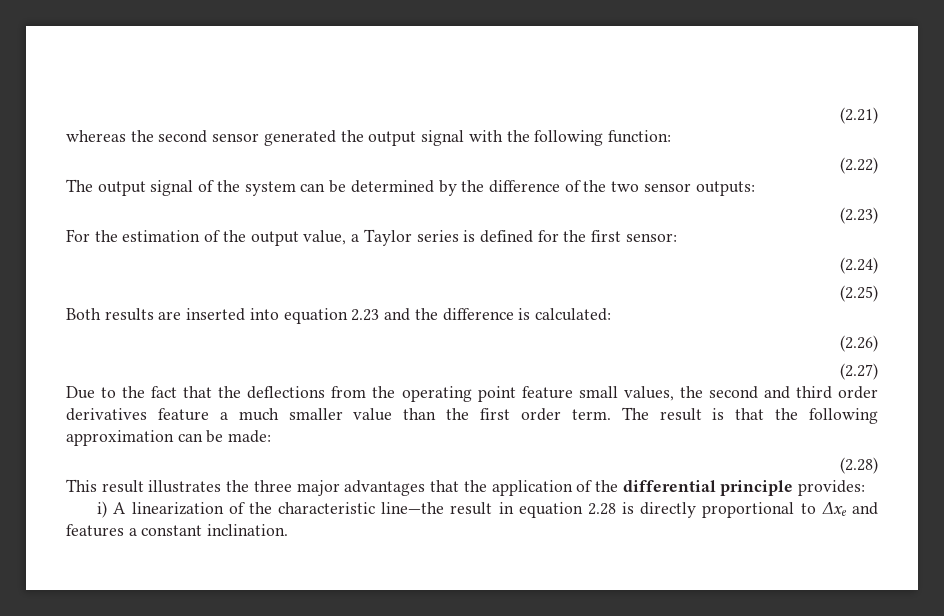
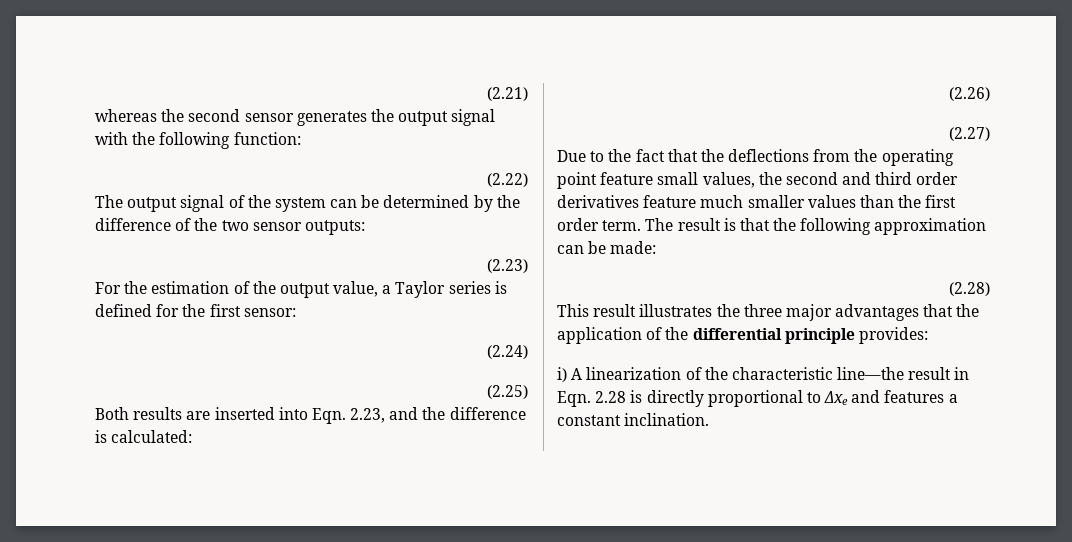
[263,130,336,146] generated -> [296,111,367,126] generates
[283,308,380,324] equation 2.23 -> [311,408,386,424] Eqn. 2.23,
[219,412,228,420] a -> (697, 201) none
[353,408,393,421] value -> [807,195,856,208] values
[518,502,583,518] equation -> [557,391,591,407] Eqn.

